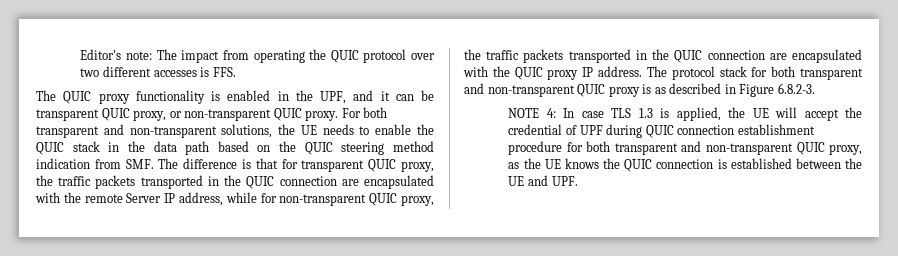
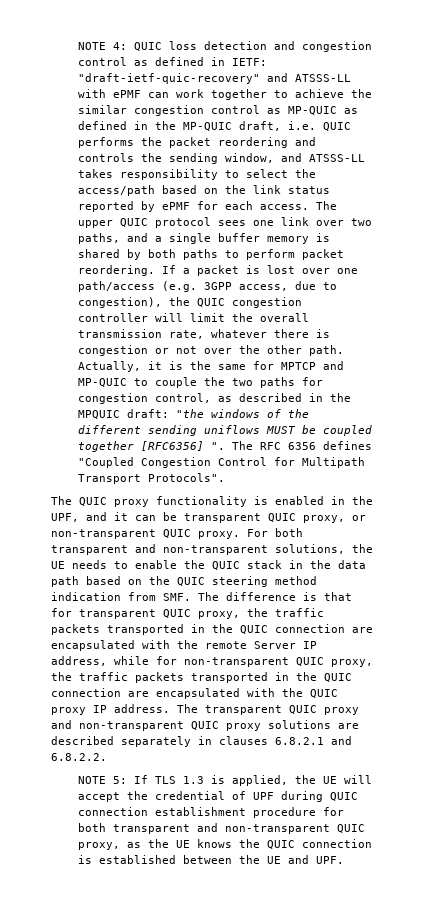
[80,49,435,63] [80,66,236,77] Editor's note: The impact from operating the QUIC protocol over two different accesses is FFS. -> [77,41,372,52] [77,57,267,66] [77,73,351,84] [77,89,372,100] [77,105,358,116] [77,121,351,131] [77,137,316,148] [77,153,365,164] [77,169,316,180] [77,185,330,196] [77,201,337,212] [77,217,372,228] [77,233,330,244] [77,249,344,260] [77,265,358,276] [77,281,337,292] [77,297,302,308] [77,313,309,322] [77,329,330,339] [77,345,344,356] [77,361,344,372] [77,377,323,388] [77,393,351,404] [77,409,309,419] [77,425,372,436] [77,441,372,452] [77,457,365,468] [77,473,225,484] NOTE 4: QUIC loss detection and congestion control as defined in IETF: "draft-ietf-quic-recovery" and ATSSS-LL with ePMF can work together to achieve the similar congestion control as MP-QUIC as defined in the MP-QUIC draft, i.e. QUIC performs the packet reordering and controls the sending window, and ATSSS-LL takes responsibility to select the access/path based on the link status reported by ePMF for each access. The upper QUIC protocol sees one link over two paths, and a single buffer memory is shared by both paths to perform packet reordering. If a packet is lost over one path/access (e.g. 3GPP access, due to congestion), the QUIC congestion controller will limit the overall transmission rate, whatever there is congestion or not over the other path. Actually, it is the same for MPTCP and MP-QUIC to couple the two paths for congestion control, as described in the MPQUIC draft: "the windows of the different sending uniflows MUST be coupled together [RFC6356] ". The RFC 6356 defines "Coupled Congestion Control for Multipath Transport Protocols".
[671,66,863,80] [464,83,815,97] [508,108,604,118] protocol stack for both transparent and non-transparent QUIC proxy is as described in Figure 6.8.2-3. // NOTE 4: In case -> [205,705,359,715] [51,720,359,731] [51,736,352,747] [51,753,107,761] [77,775,148,784] transparent QUIC proxy and non-transparent QUIC proxy solutions are described separately in clauses 6.8.2.1 and 6.8.2.2. // NOTE 5: If

